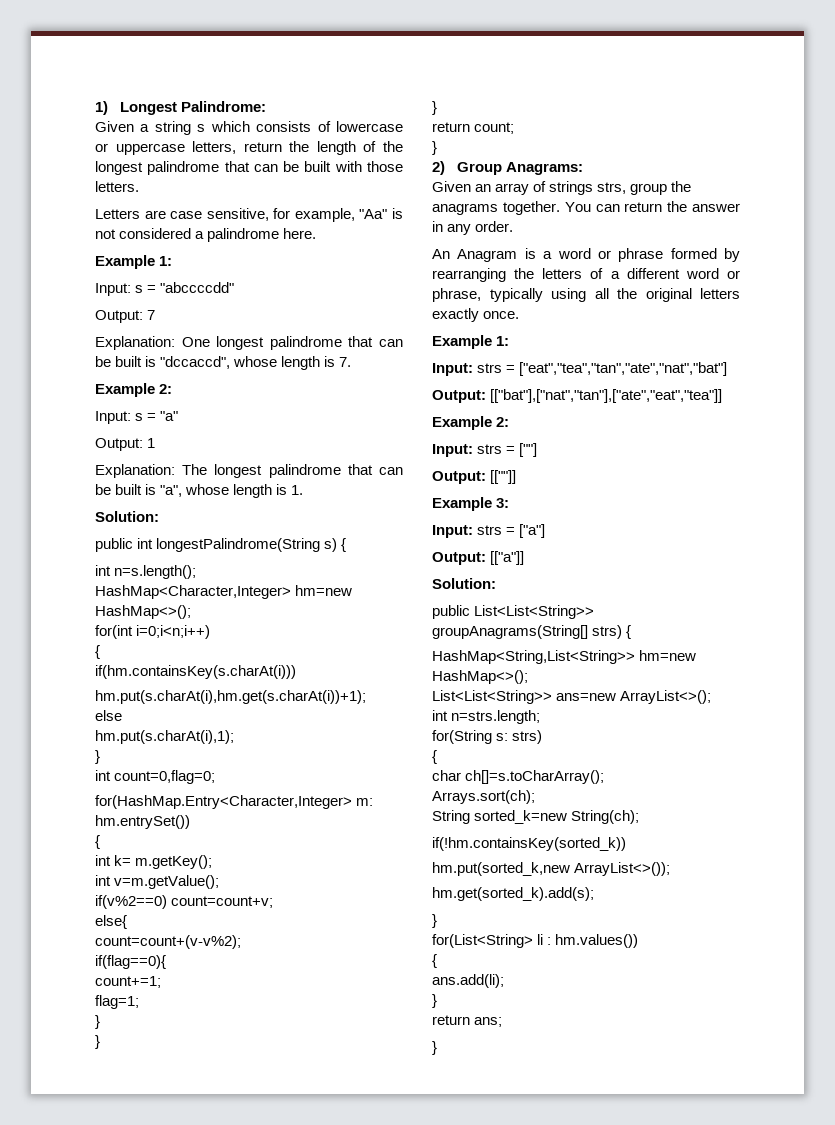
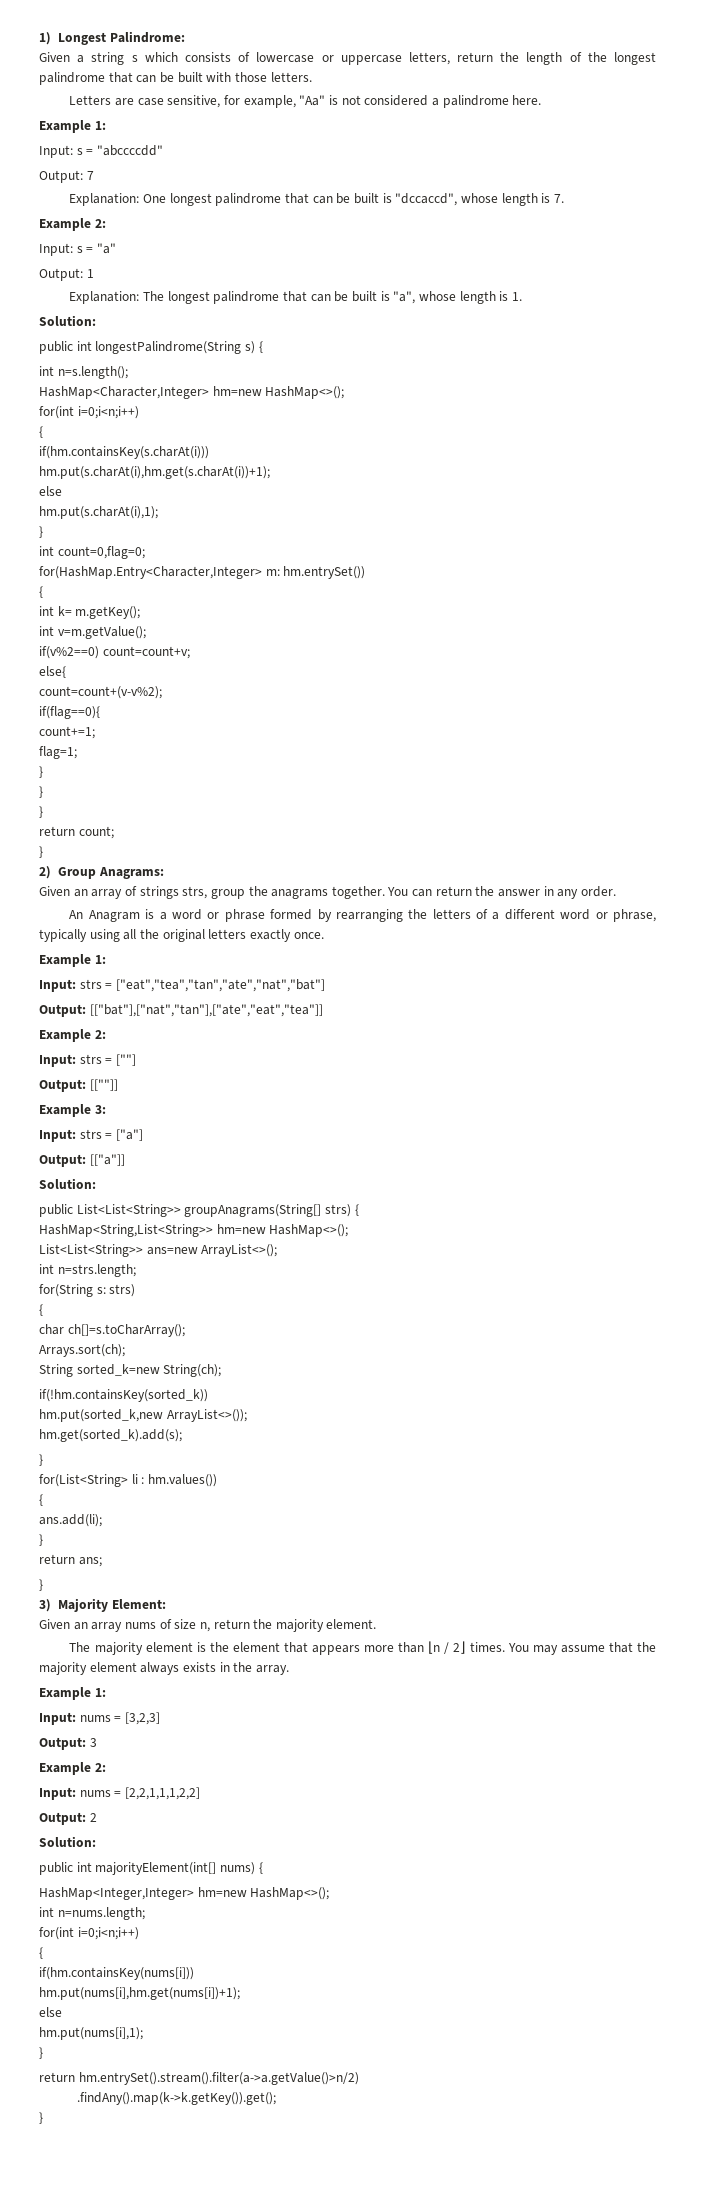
(437, 1048) none -> [39,1598,166,1612] [39,1619,377,1632] [69,1641,657,1655] [39,1662,289,1675] [39,1687,106,1700] [39,1712,160,1725] [39,1737,97,1750] [39,1762,106,1775] [39,1787,200,1800] [39,1812,97,1825] [39,1836,96,1847] [39,1862,263,1875] [39,1887,330,1900] [39,1907,145,1920] [39,1927,139,1940] [39,1947,43,1959] [39,1967,194,1980] [39,1987,240,2000] [39,2007,62,2017] [39,2027,143,2040] [39,2047,43,2059] [39,2072,359,2085] [76,2092,276,2105] [39,2112,43,2124] // 3) Majority Element: // Given an array nums of size n, return the majority element. // The majority element is the element that appears more than ⌊n / 2⌋ times. You may assume that the majority element always exists in the array. // Example 1: // Input: nums = [3,2,3] // Output: 3 // Example 2: // Input: nums = [2,2,1,1,1,2,2] // Output: 2 // Solution: // public int majorityElement(int[] nums) { // HashMap<Integer,Integer> hm=new HashMap<>(); // int n=nums.length; // for(int i=0;i<n;i++) // { // if(hm.containsKey(nums[i])) // hm.put(nums[i],hm.get(nums[i])+1); // else // hm.put(nums[i],1); // } // return hm.entrySet().stream().filter(a->a.getValue()>n/2) // .findAny().map(k->k.getKey()).get(); // }

